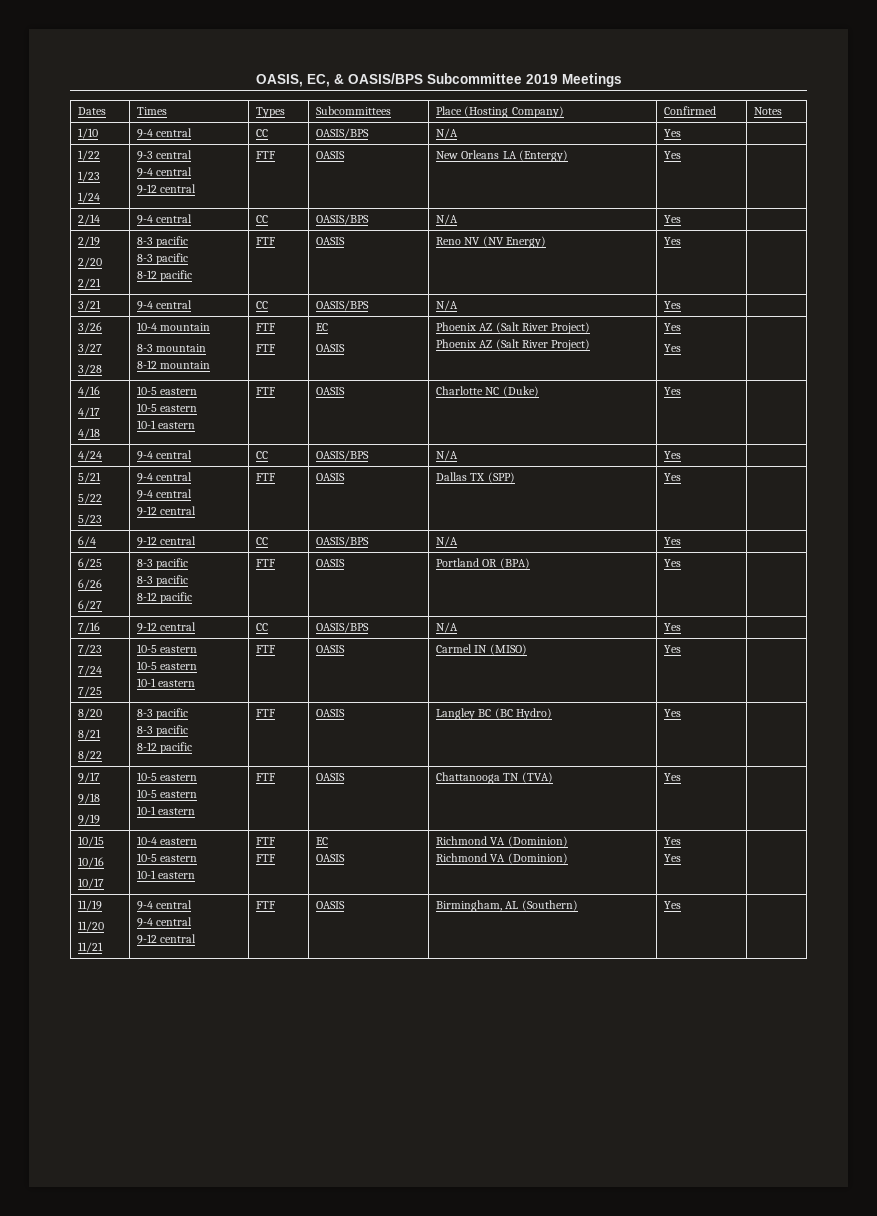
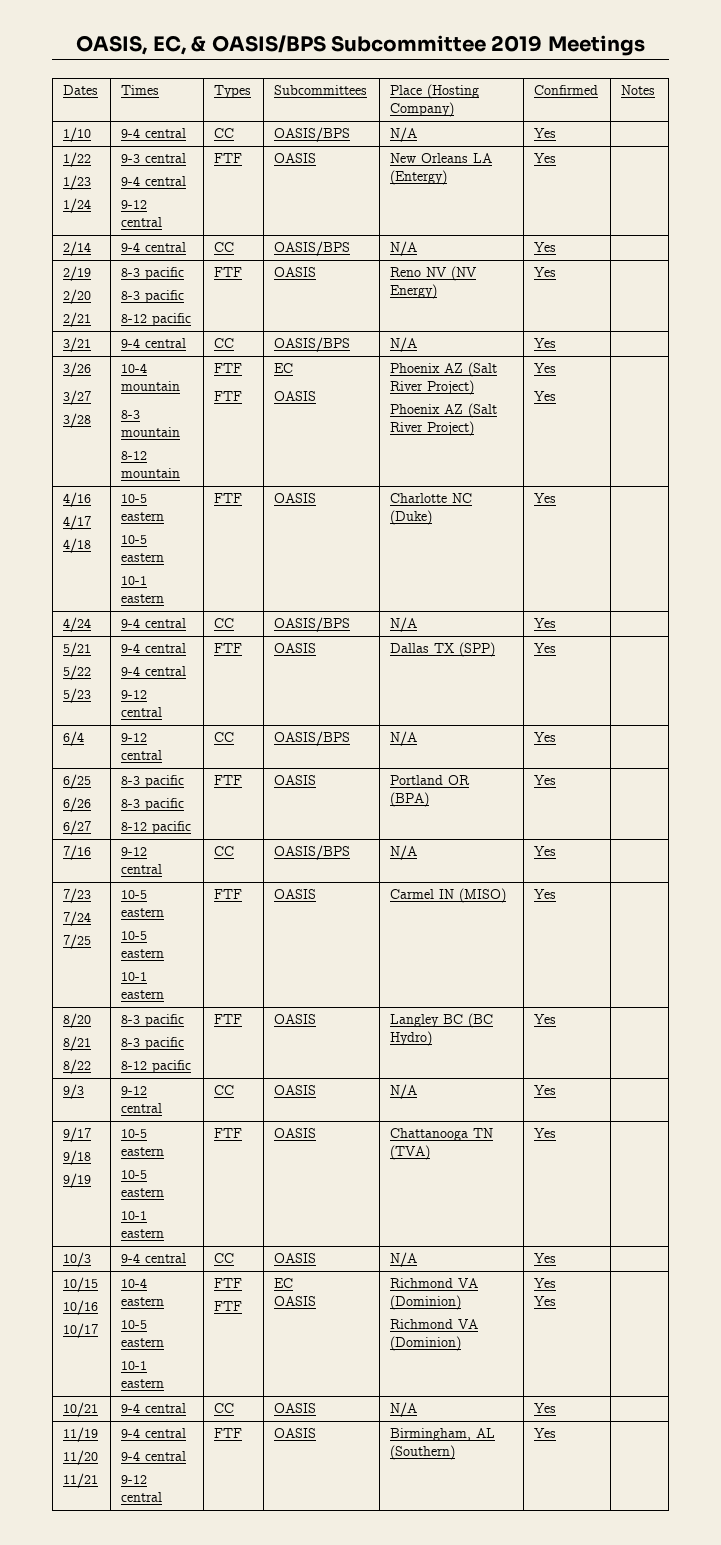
(682, 713) none -> [63,1084,85,1099] [121,1086,148,1095] [121,1103,163,1113] [214,1085,235,1095] [274,1085,317,1095] [390,1084,418,1099] [534,1085,557,1095] // 9/3 | 9-12 central | CC | OASIS | N/A | Yes |
(682, 777) none -> [63,1252,92,1267] [121,1253,187,1263] [214,1253,235,1263] [274,1253,317,1263] [390,1252,418,1267] [534,1253,557,1263] // 10/3 | 9-4 central | CC | OASIS | N/A | Yes |
(682, 858) none -> [63,1402,99,1417] [121,1403,187,1413] [214,1403,235,1413] [274,1403,317,1413] [390,1402,418,1417] [534,1403,557,1413] // 10/21 | 9-4 central | CC | OASIS | N/A | Yes |

